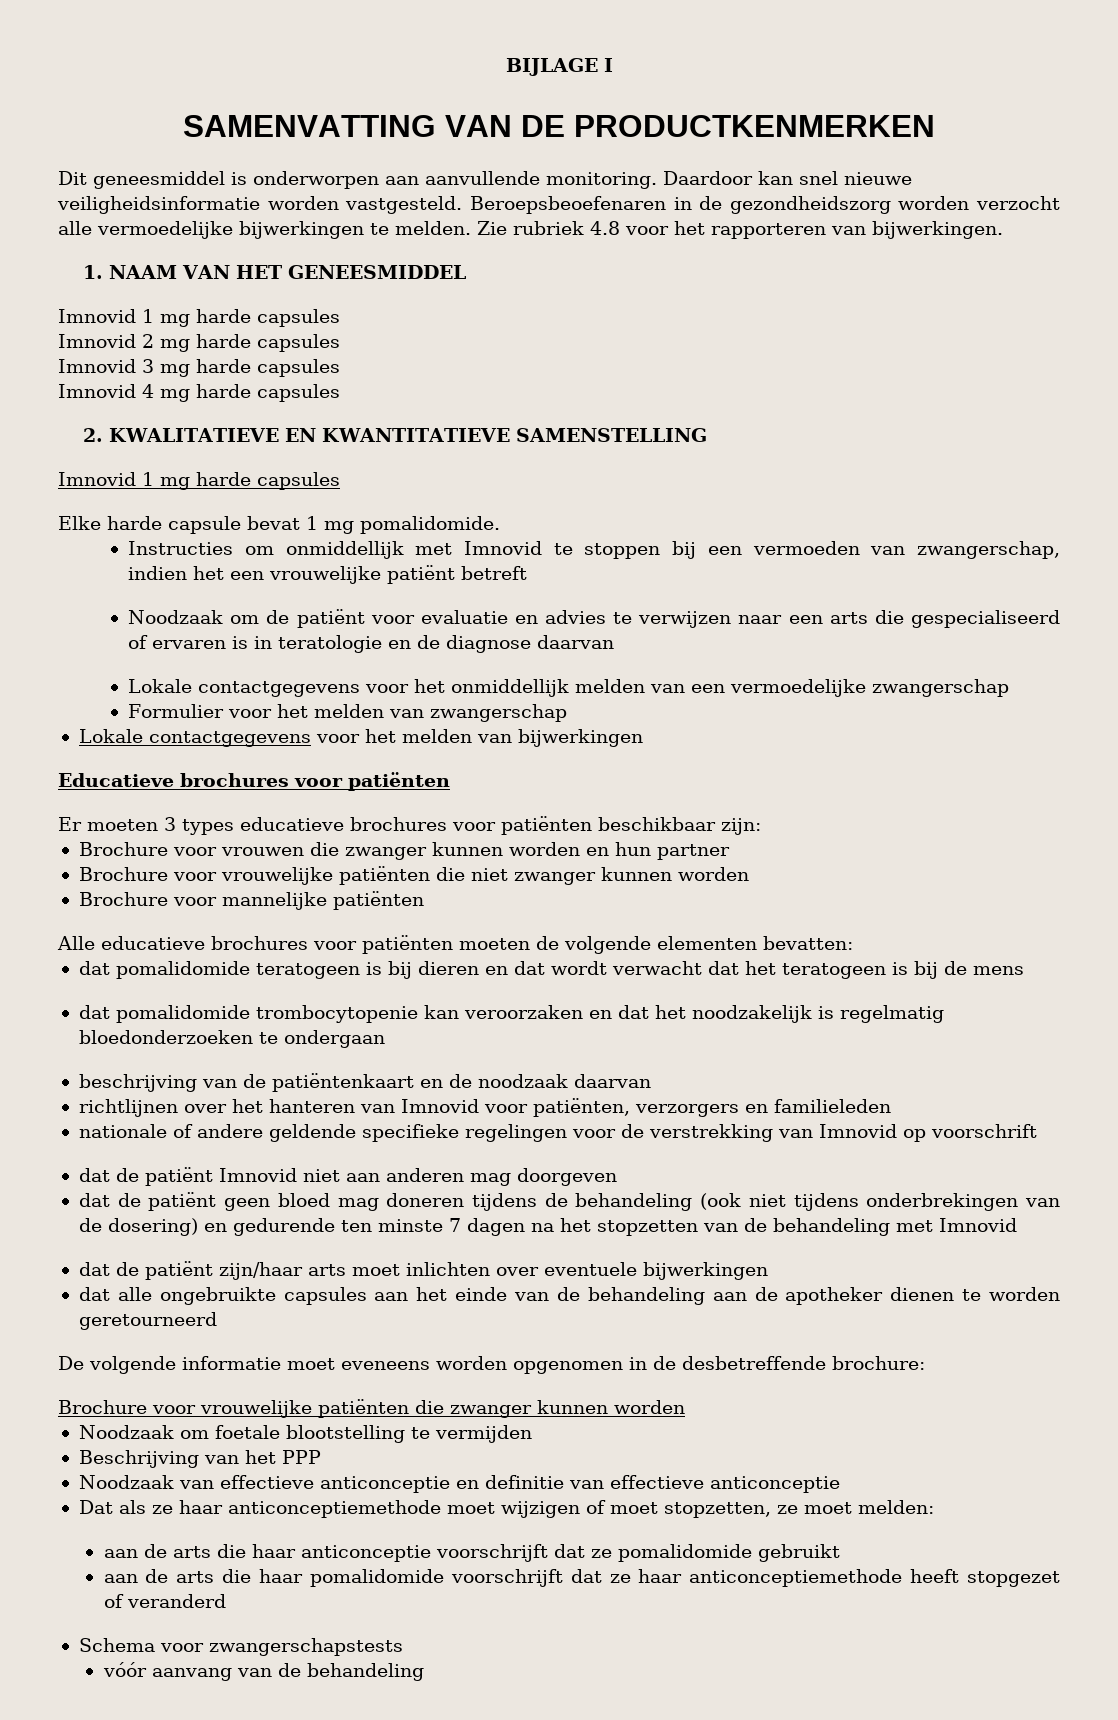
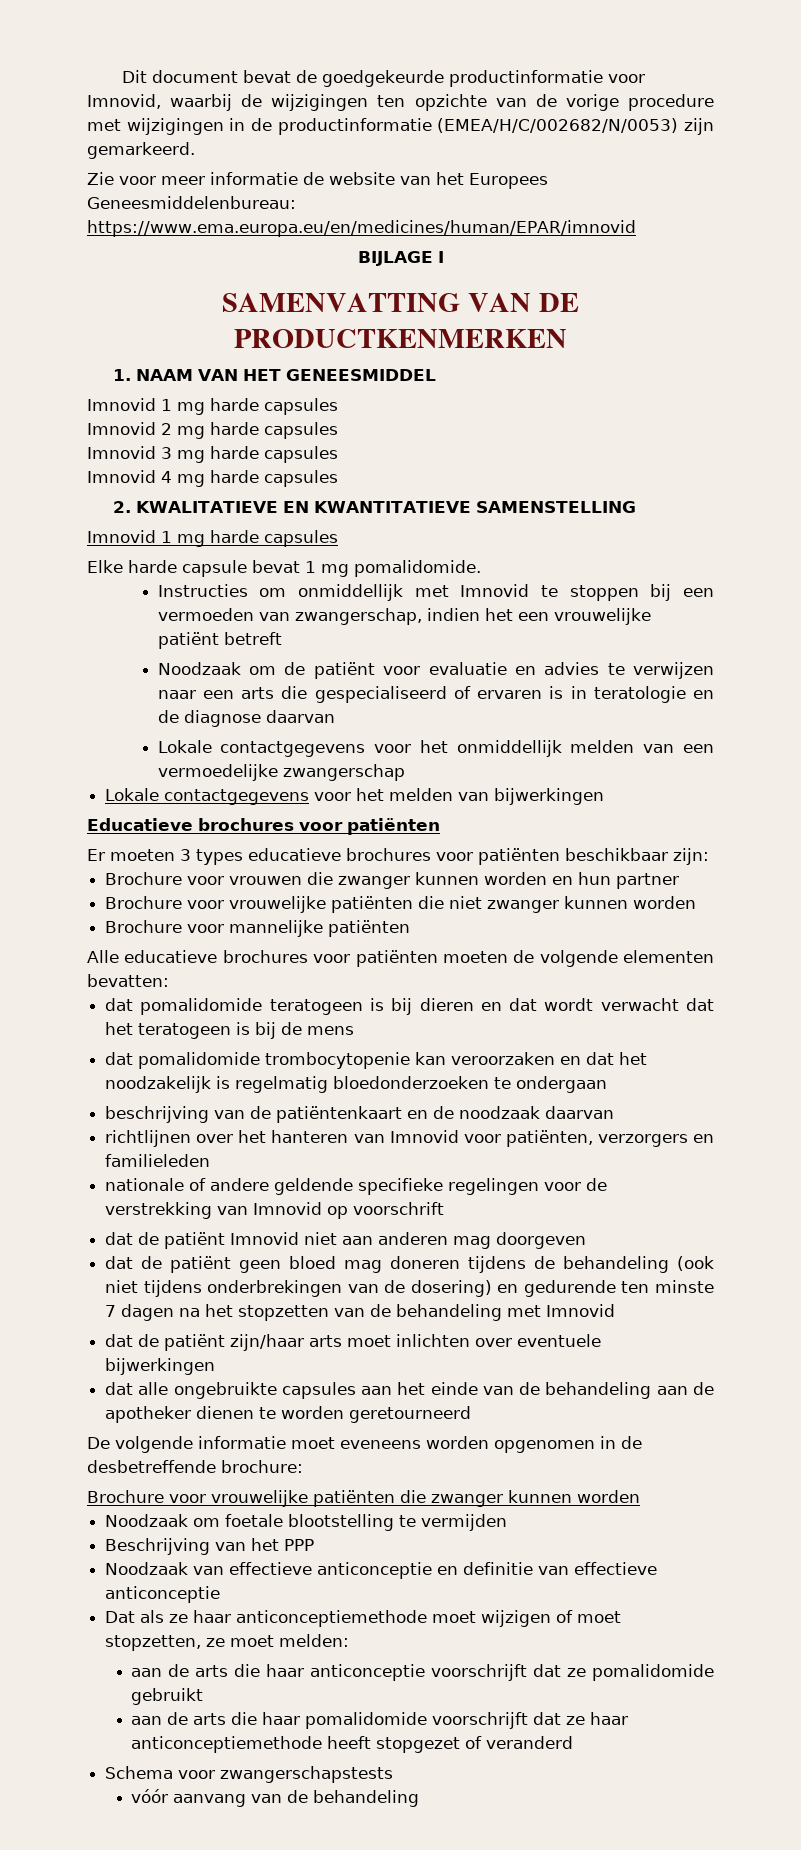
(505, 67) none -> [121,70,645,87] [87,94,714,111] [87,118,714,135] [87,142,195,159] [87,172,548,189] [87,196,296,209] [87,220,636,237] Dit document bevat de goedgekeurde productinformatie voor Imnovid, waarbij de wijzigingen ten opzichte van de vorige procedure met wijzigingen in de productinformatie (EMEA/H/C/002682/N/0053) zijn gemarkeerd. // Zie voor meer informatie de website van het Europees Geneesmiddelenbureau: https://www.ema.europa.eu/en/medicines/human/EPAR/imnovid //
[58,171,912,189] [57,196,1060,214] [58,221,1003,239] // Dit geneesmiddel is onderworpen aan aanvullende monitoring. Daardoor kan snel nieuwe veiligheidsinformatie worden vastgesteld. Beroepsbeoefenaren in de gezondheidszorg worden verzocht alle vermoedelijke bijwerkingen te melden. Zie rubriek 4.8 voor het rapporteren van bijwerkingen. -> (567, 338) none
[128,704,568,722] // Formulier voor het melden van zwangerschap -> (405, 772) none

